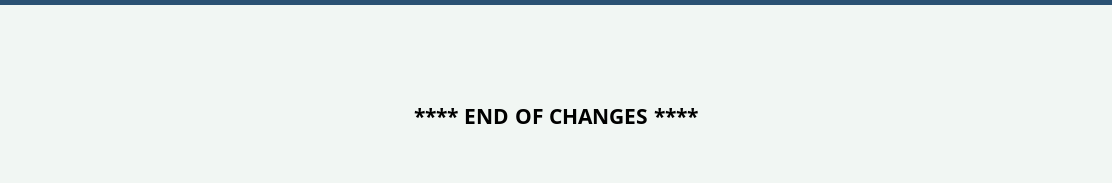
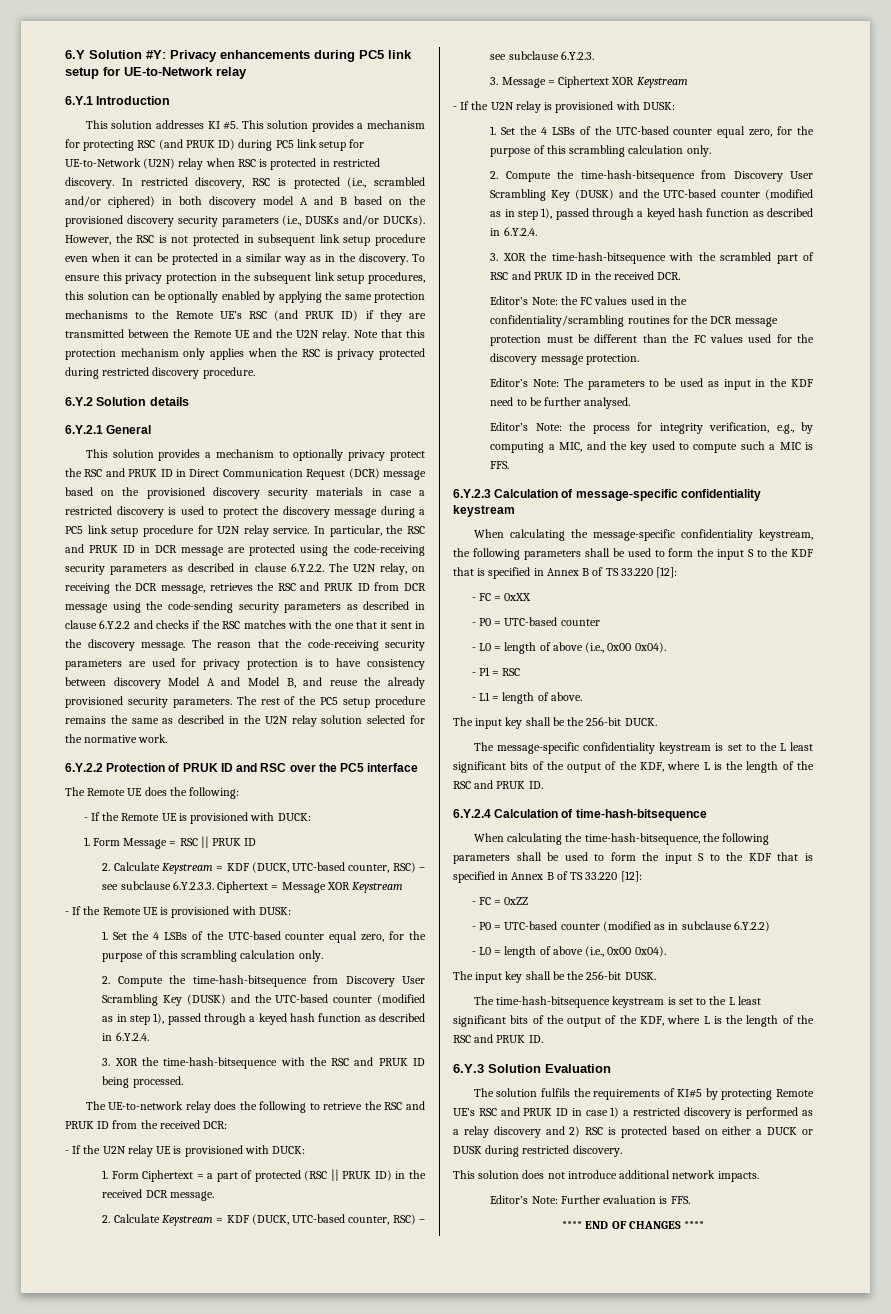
(414, 116) none -> [65,50,412,62] [65,67,247,79] [65,96,171,105] [85,120,425,132] [65,139,365,151] [65,158,380,170] [65,177,425,189] [65,196,426,208] [65,215,425,227] [65,234,426,246] [65,253,425,265] [65,272,425,284] [65,291,425,303] [65,310,426,322] [65,329,425,341] [65,348,425,360] [65,367,255,379] [65,397,189,406] [65,425,152,434] [85,449,425,461] [65,468,426,480] [65,487,426,499] [65,506,425,518] [65,525,425,537] [65,544,425,556] [65,563,426,575] [65,582,426,594] [65,601,425,613] [65,620,425,629] [65,639,425,651] [65,658,425,670] [65,677,425,689] [65,696,426,708] [65,715,425,727] [65,734,168,743] [65,763,419,772] [65,787,240,799] [83,812,311,824] [83,836,257,849] [102,862,425,874] [102,881,404,893] [65,906,291,918] [102,931,426,943] [102,950,323,962] [102,975,425,987] [102,994,425,1006] [102,1013,425,1025] [102,1032,149,1041] [102,1057,425,1069] [102,1076,183,1088] [85,1101,426,1113] [65,1120,228,1129] [65,1145,306,1157] [102,1169,426,1182] [102,1189,214,1201] [102,1214,425,1226] [490,51,594,60] [490,76,688,88] [453,101,675,113] [490,126,814,138] [490,145,711,157] [490,170,813,182] [490,189,813,201] [490,208,813,220] [490,227,537,236] [490,252,814,264] [490,271,681,280] [490,296,688,305] [490,315,778,327] [490,334,814,346] [490,353,639,365] [490,378,813,390] [490,397,631,409] [490,422,813,434] [490,441,813,453] [490,461,510,469] [453,489,761,501] [453,505,515,517] [473,529,813,541] [453,548,813,560] [453,567,678,579] [471,593,532,601] [471,617,600,626] [471,642,666,654] [471,667,521,676] [471,692,582,704] [453,717,657,729] [473,742,813,754] [453,761,814,773] [453,780,543,789] [453,809,707,821] [473,833,770,845] [453,852,813,864] [453,871,642,883] [471,897,529,905] [471,921,770,932] [471,946,666,958] [453,971,656,983] [473,996,761,1008] [453,1015,814,1027] [453,1034,543,1043] [453,1064,611,1073] [473,1088,814,1100] [453,1107,813,1119] [453,1126,813,1138] [453,1145,622,1157] [453,1170,759,1182] [490,1195,690,1204] 6.Y Solution #Y: Privacy enhancements during PC5 link setup for UE-to-Network relay // 6.Y.1 Introduction // This solution addresses KI #5. This solution provides a mechanism for protecting RSC (and PRUK ID) during PC5 link setup for UE-to-Network (U2N) relay when RSC is protected in restricted discovery. In restricted discovery, RSC is protected (i.e., scrambled and/or ciphered) in both discovery model A and B based on the provisioned discovery security parameters (i.e., DUSKs and/or DUCKs). However, the RSC is not protected in subsequent link setup procedure even when it can be protected in a similar way as in the discovery. To ensure this privacy protection in the subsequent link setup procedures, this solution can be optionally enabled by applying the same protection mechanisms to the Remote UE’s RSC (and PRUK ID) if they are transmitted between the Remote UE and the U2N relay. Note that this protection mechanism only applies when the RSC is privacy protected during restricted discovery procedure. // 6.Y.2 Solution details // 6.Y.2.1 General // This solution provides a mechanism to optionally privacy protect the RSC and PRUK ID in Direct Communication Request (DCR) message based on the provisioned discovery security materials in case a restricted discovery is used to protect the discovery message during a PC5 link setup procedure for U2N relay service. In particular, the RSC and PRUK ID in DCR message are protected using the code-receiving security parameters as described in clause 6.Y.2.2. The U2N relay, on receiving the DCR message, retrieves the RSC and PRUK ID from DCR message using the code-sending security parameters as described in clause 6.Y.2.2 and checks if the RSC matches with the one that it sent in the discovery message. The reason that the code-receiving security parameters are used for privacy protection is to have consistency between discovery Model A and Model B, and reuse the already provisioned security parameters. The rest of the PC5 setup procedure remains the same as described in the U2N relay solution selected for the normative work. // 6.Y.2.2 Protection of PRUK ID and RSC over the PC5 interface // The Remote UE does the following: // - If the Remote UE is provisioned with DUCK: // 1. Form Message = RSC || PRUK ID // 2. Calculate Keystream = KDF (DUCK, UTC-based counter, RSC) – see subclause 6.Y.2.3.3. Ciphertext = Message XOR Keystream // - If the Remote UE is provisioned with DUSK: // 1. Set the 4 LSBs of the UTC-based counter equal zero, for the purpose of this scrambling calculation only. // 2. Compute the time-hash-bitsequence from Discovery User Scrambling Key (DUSK) and the UTC-based counter (modified as in step 1), passed through a keyed hash function as described in 6.Y.2.4. // 3. XOR the time-hash-bitsequence with the RSC and PRUK ID being processed. // The UE-to-network relay does the following to retrieve the RSC and PRUK ID from the received DCR: // - If the U2N relay UE is provisioned with DUCK: // 1. Form Ciphertext = a part of protected (RSC || PRUK ID) in the received DCR message. // 2. Calculate Keystream = KDF (DUCK, UTC-based counter, RSC) – see subclause 6.Y.2.3. // 3. Message = Ciphertext XOR Keystream // - If the U2N relay is provisioned with DUSK: // 1. Set the 4 LSBs of the UTC-based counter equal zero, for the purpose of this scrambling calculation only. // 2. Compute the time-hash-bitsequence from Discovery User Scrambling Key (DUSK) and the UTC-based counter (modified as in step 1), passed through a keyed hash function as described in 6.Y.2.4. // 3. XOR the time-hash-bitsequence with the scrambled part of RSC and PRUK ID in the received DCR. // Editor’s Note: the FC values used in the confidentiality/scrambling routines for the DCR message protection must be different than the FC values used for the discovery message protection. // Editor’s Note: The parameters to be used as input in the KDF need to be further analysed. // Editor’s Note: the process for integrity verification, e.g., by computing a MIC, and the key used to compute such a MIC is FFS. // 6.Y.2.3 Calculation of message-specific confidentiality keystream // When calculating the message-specific confidentiality keystream, the following parameters shall be used to form the input S to the KDF that is specified in Annex B of TS 33.220 [12]: // - FC = 0xXX // - P0 = UTC-based counter // - L0 = length of above (i.e., 0x00 0x04). // - P1 = RSC // - L1 = length of above. // The input key shall be the 256-bit DUCK. // The message-specific confidentiality keystream is set to the L least significant bits of the output of the KDF, where L is the length of the RSC and PRUK ID. // 6.Y.2.4 Calculation of time-hash-bitsequence // When calculating the time-hash-bitsequence, the following parameters shall be used to form the input S to the KDF that is specified in Annex B of TS 33.220 [12]: // - FC = 0xZZ // - P0 = UTC-based counter (modified as in subclause 6.Y.2.2) // - L0 = length of above (i.e., 0x00 0x04). // The input key shall be the 256-bit DUSK. // The time-hash-bitsequence keystream is set to the L least significant bits of the output of the KDF, where L is the length of the RSC and PRUK ID. // 6.Y.3 Solution Evaluation // The solution fulfils the requirements of KI#5 by protecting Remote UE’s RSC and PRUK ID in case 1) a restricted discovery is performed as a relay discovery and 2) RSC is protected based on either a DUCK or DUSK during restricted discovery. // This solution does not introduce additional network impacts. // Editor’s Note: Further evaluation is FFS. //

